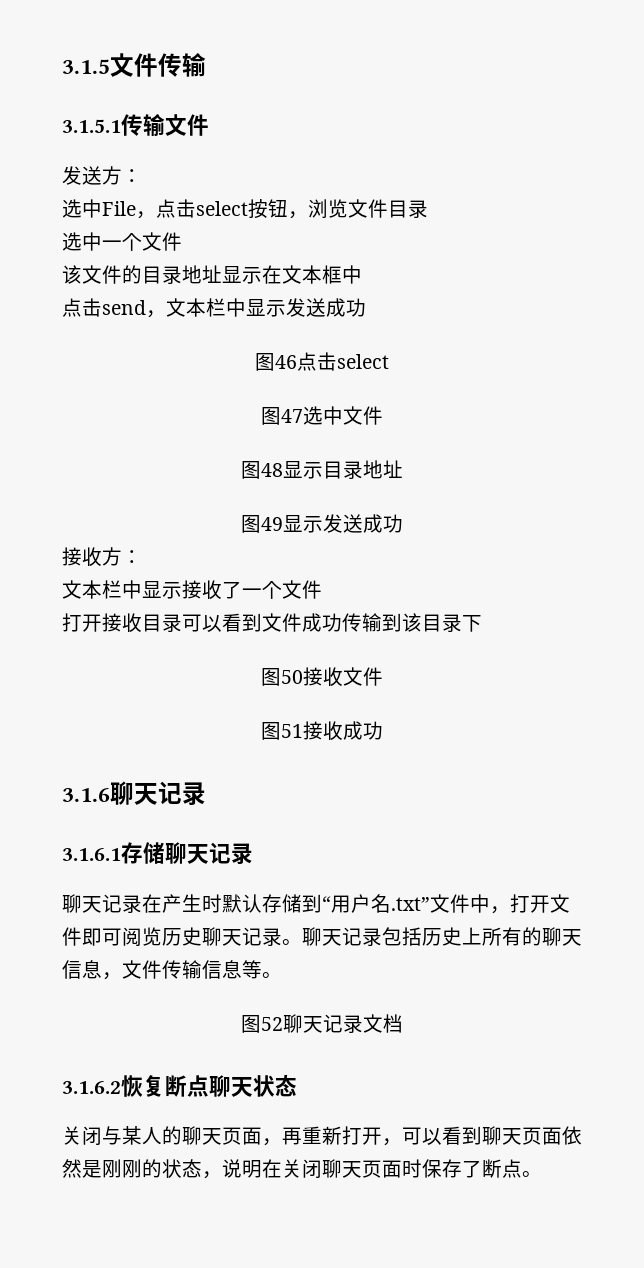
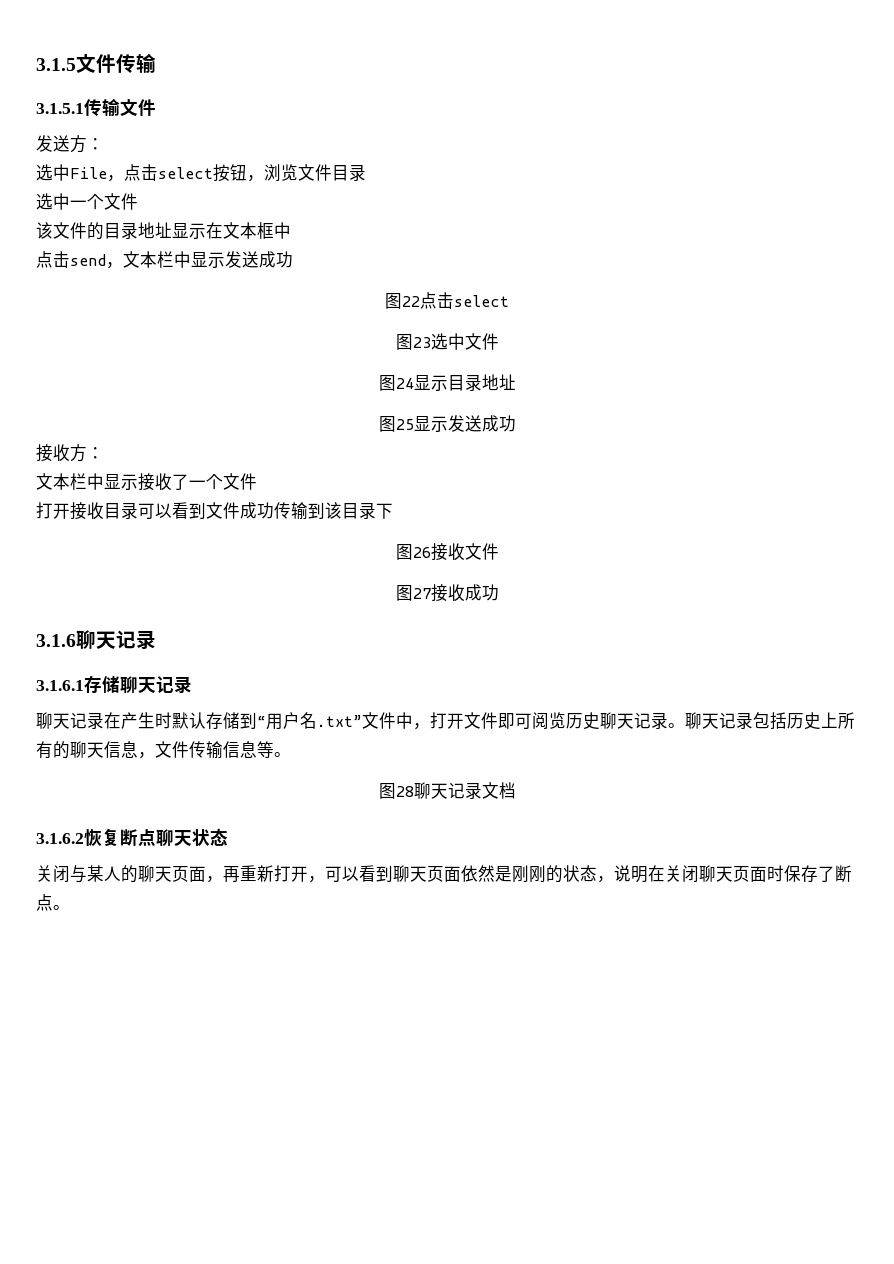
[275,355,297,369] 46 -> [402,296,420,307] 22
[281,409,303,423] 47 -> [412,337,431,348] 23
[261,463,283,477] 48 -> [395,378,414,389] 24
[261,517,283,531] 49 -> [395,419,414,430] 25
[281,670,303,684] 50 -> [412,547,431,558] 26
[281,724,303,738] 51 -> [412,588,431,599] 27
[261,1017,283,1031] 52 -> [395,786,414,797] 28

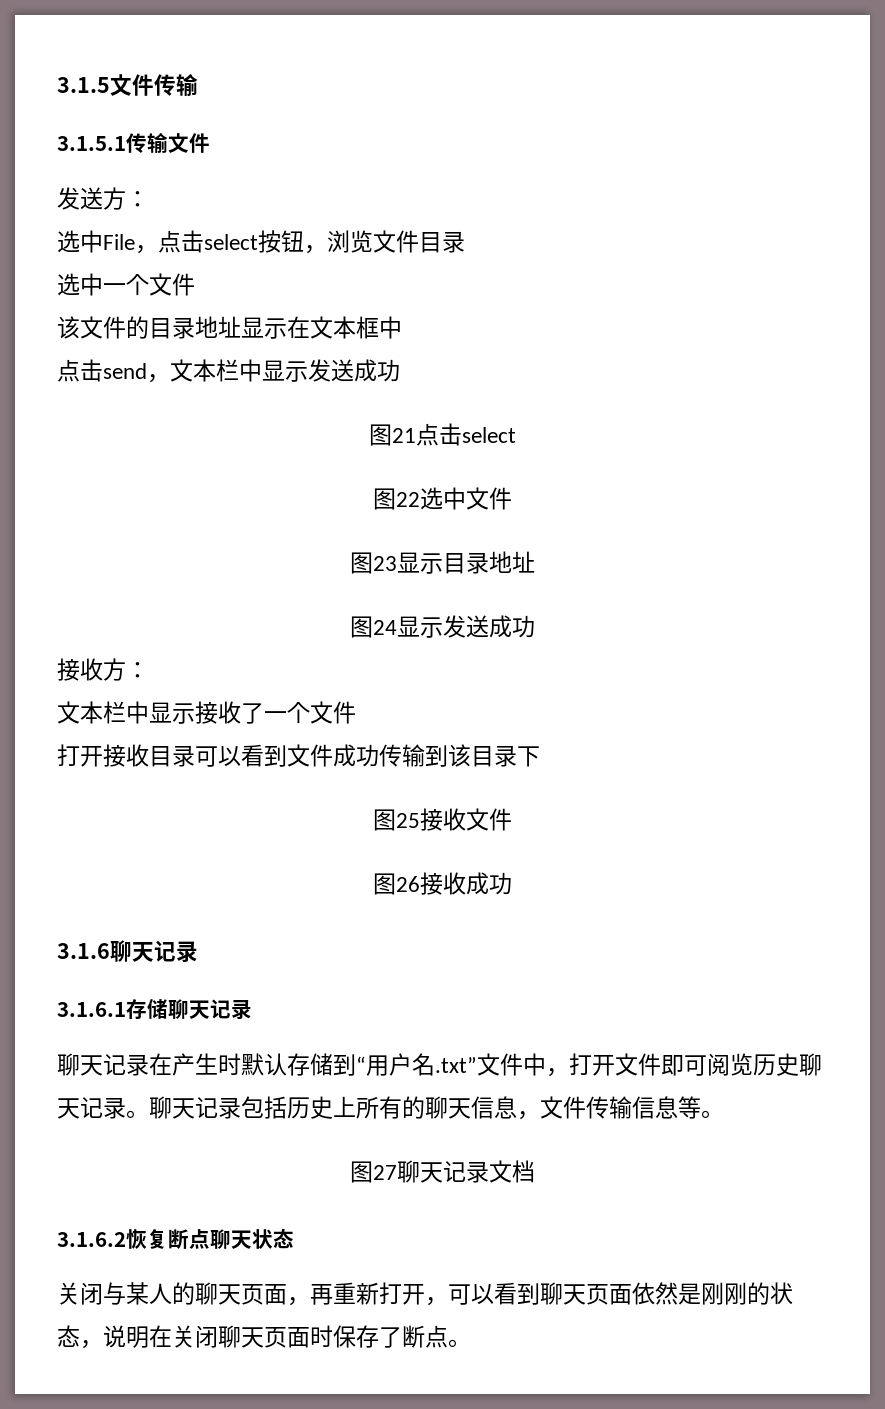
[402,296,420,307] 22 -> [392,428,416,443] 21
[412,337,431,348] 23 -> [396,492,420,507] 22
[395,378,414,389] 24 -> [373,556,397,571] 23
[395,419,414,430] 25 -> [373,620,397,635] 24
[412,547,431,558] 26 -> [396,813,420,828] 25
[412,588,431,599] 27 -> [396,876,420,892] 26
[395,786,414,797] 28 -> [373,1165,397,1180] 27

